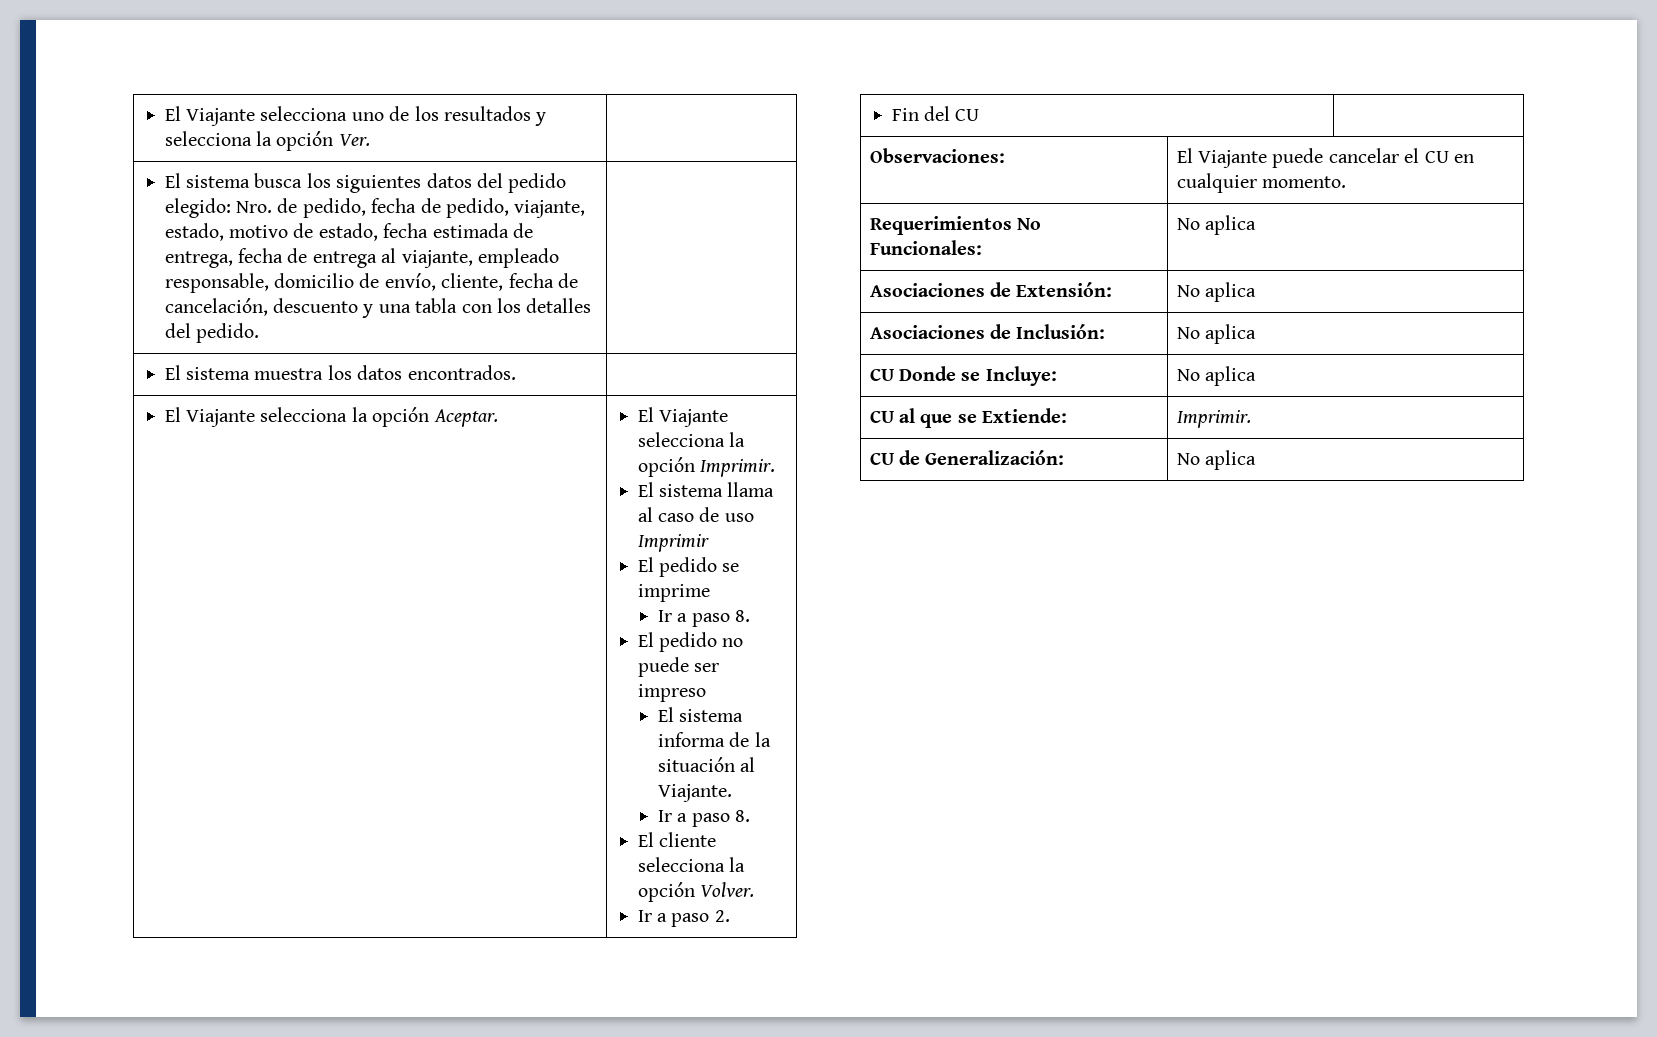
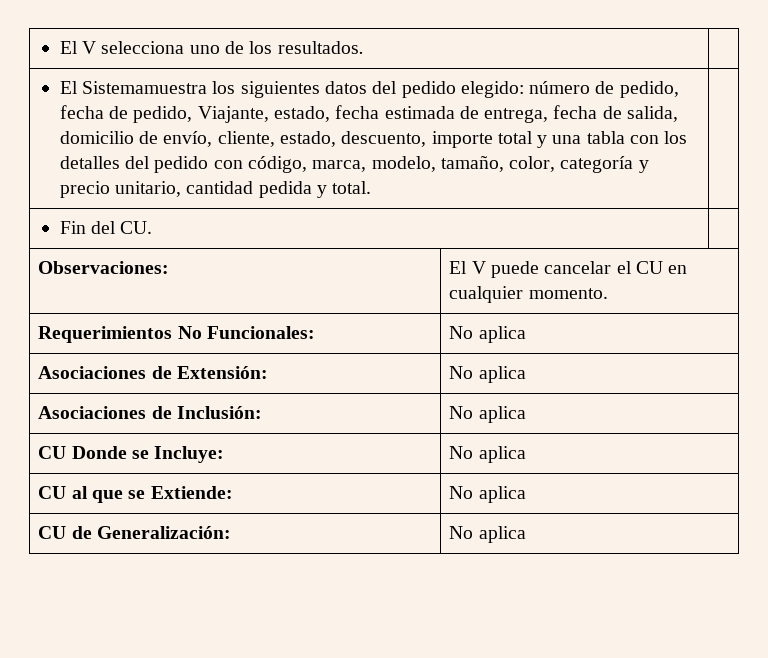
[164,106,256,126] El Viajante -> [59,41,97,54] El V
[444,106,547,126] [164,131,370,151] [164,173,303,188] resultados y selecciona la opción Ver. | // El sistema busca -> [277,41,364,54] [59,81,208,94] resultados. | // El Sistemamuestra
[236,201,273,213] Nro. -> [529,81,591,94] número
[514,200,586,218] [164,223,314,241] viajante, estado, motivo de -> [197,106,269,123] Viajante,
[312,248,560,268] [164,273,579,293] [164,298,359,316] entrega al viajante, empleado responsable, domicilio de envío, cliente, fecha de cancelación, descuento -> [626,106,678,122] [59,131,533,148] salida, domicilio de envío, cliente, estado, descuento, importe total
[196,323,260,343] [164,365,516,380] [164,407,498,427] [637,407,729,427] [637,432,746,447] [637,457,776,477] [637,482,775,497] [637,507,754,522] [637,534,709,552] [637,557,740,577] [637,584,710,602] [657,610,750,627] [637,632,744,652] [637,657,720,677] [637,684,706,702] [657,707,744,722] [657,732,771,747] [657,757,756,772] [657,784,732,802] [657,810,750,827] [637,832,717,847] [637,857,746,872] [637,882,755,902] [637,910,730,927] pedido. | // El sistema muestra los datos encontrados. | // El Viajante selecciona la opción Aceptar. | El Viajante selecciona la opción Imprimir. // El sistema llama al caso de uso Imprimir // El pedido se imprime // Ir a paso 8. // El pedido no puede ser impreso // El sistema informa de la situación al Viajante. // Ir a paso 8. // El cliente selecciona la opción Volver. // Ir a paso 2. -> [154,156,649,173] [59,181,372,198] pedido con código, marca, modelo, tamaño, color, categoría y precio unitario, cantidad pedida y total. |
[955,109,980,121] CU -> [120,221,153,234] CU.
[1198,150,1268,168] Viajante -> [471,261,486,274] V
[1176,410,1251,428] Imprimir. -> [449,486,526,503] No aplica

